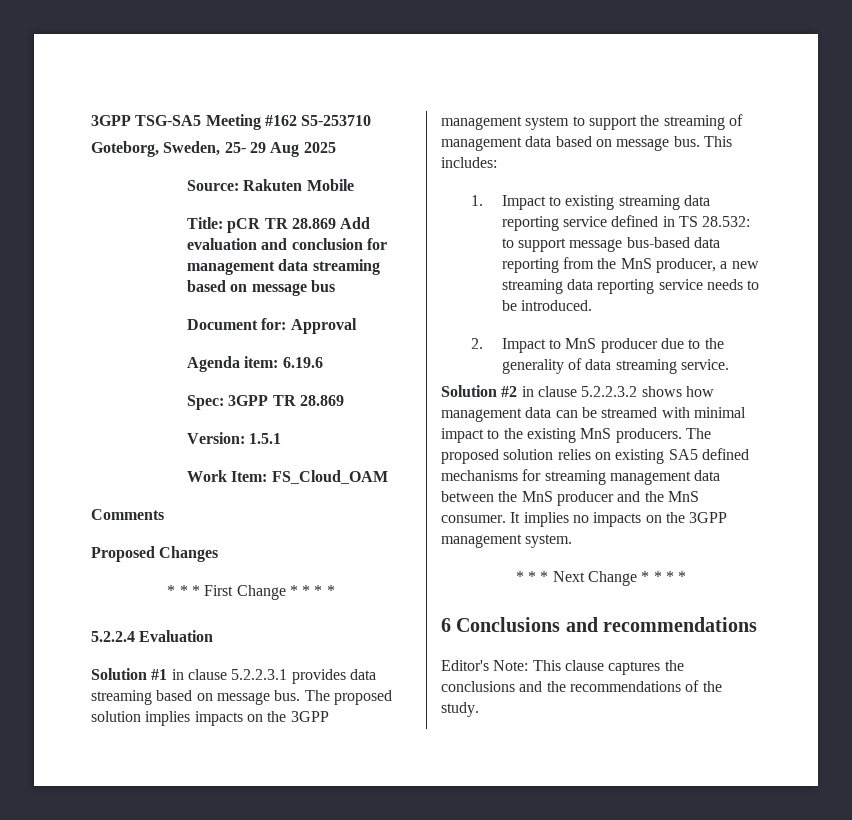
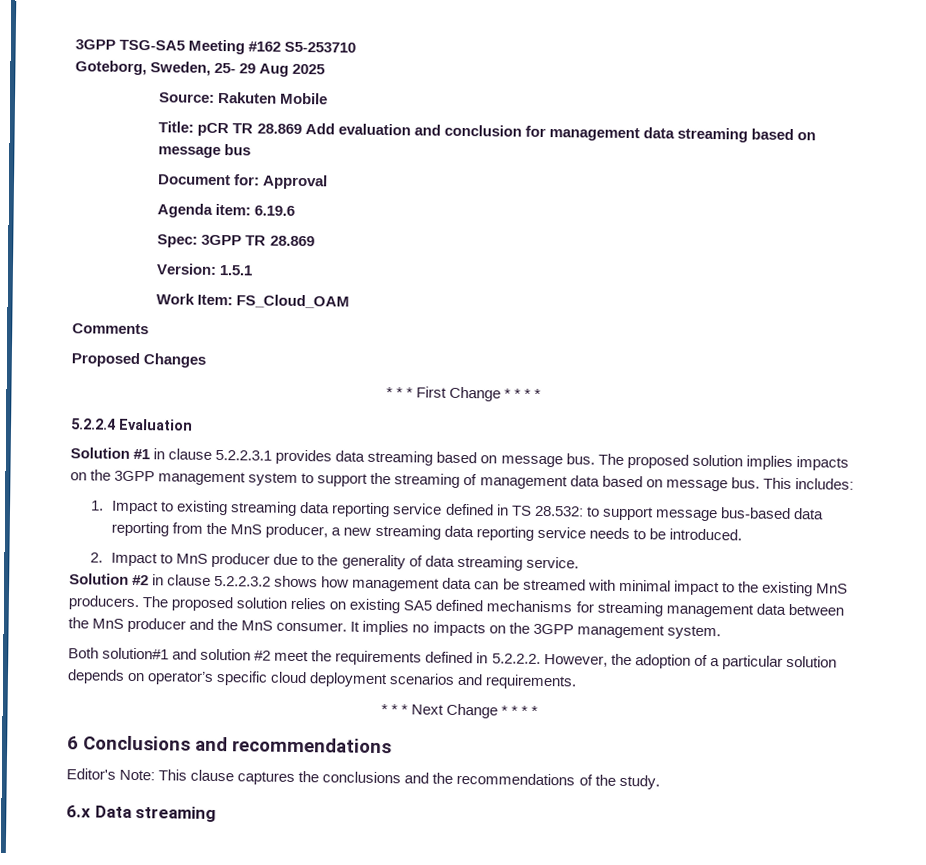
(573, 541) none -> [68,647,837,670] [67,669,578,690] // Both solution#1 and solution #2 meet the requirements defined in 5.2.2.2. However, the adoption of a particular solution depends on operator’s specific cloud deployment scenarios and requirements.
(479, 709) none -> [66,805,217,823] // 6.x Data streaming

